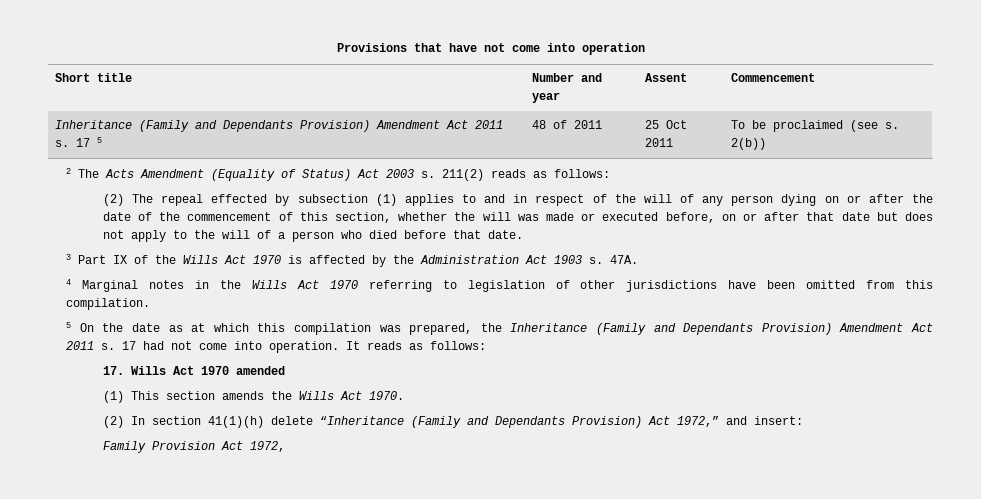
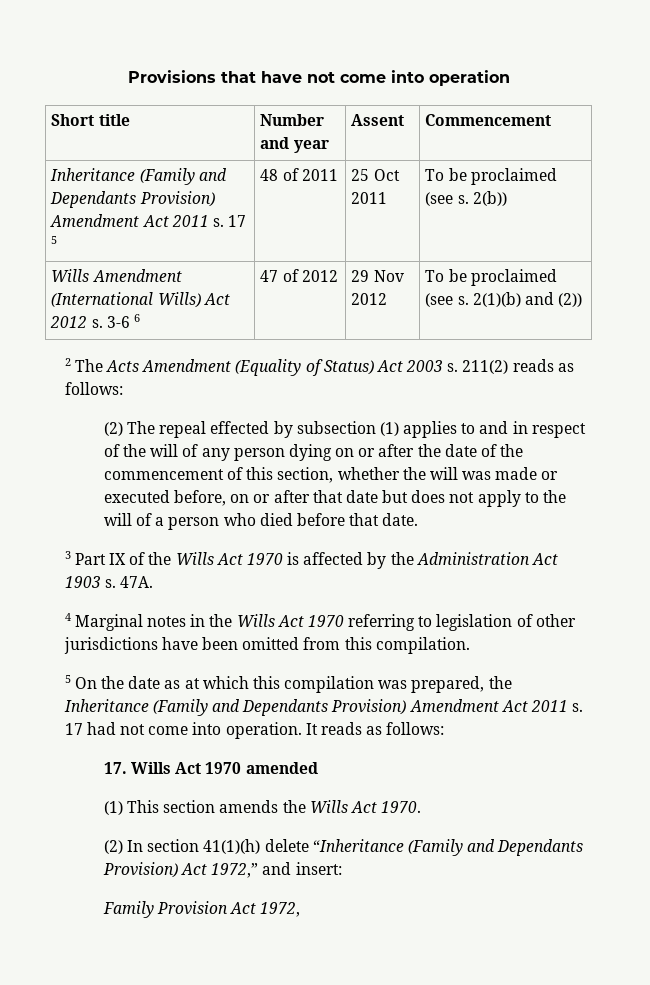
(767, 144) none -> [51,269,182,282] [51,292,230,308] [50,314,140,328] [260,269,338,282] [351,270,404,282] [351,293,388,305] [425,269,557,286] [425,292,583,307] // Wills Amendment (International Wills) Act 2012 s. 3-6 6 | 47 of 2012 | 29 Nov 2012 | To be proclaimed (see s. 2(1)(b) and (2))

